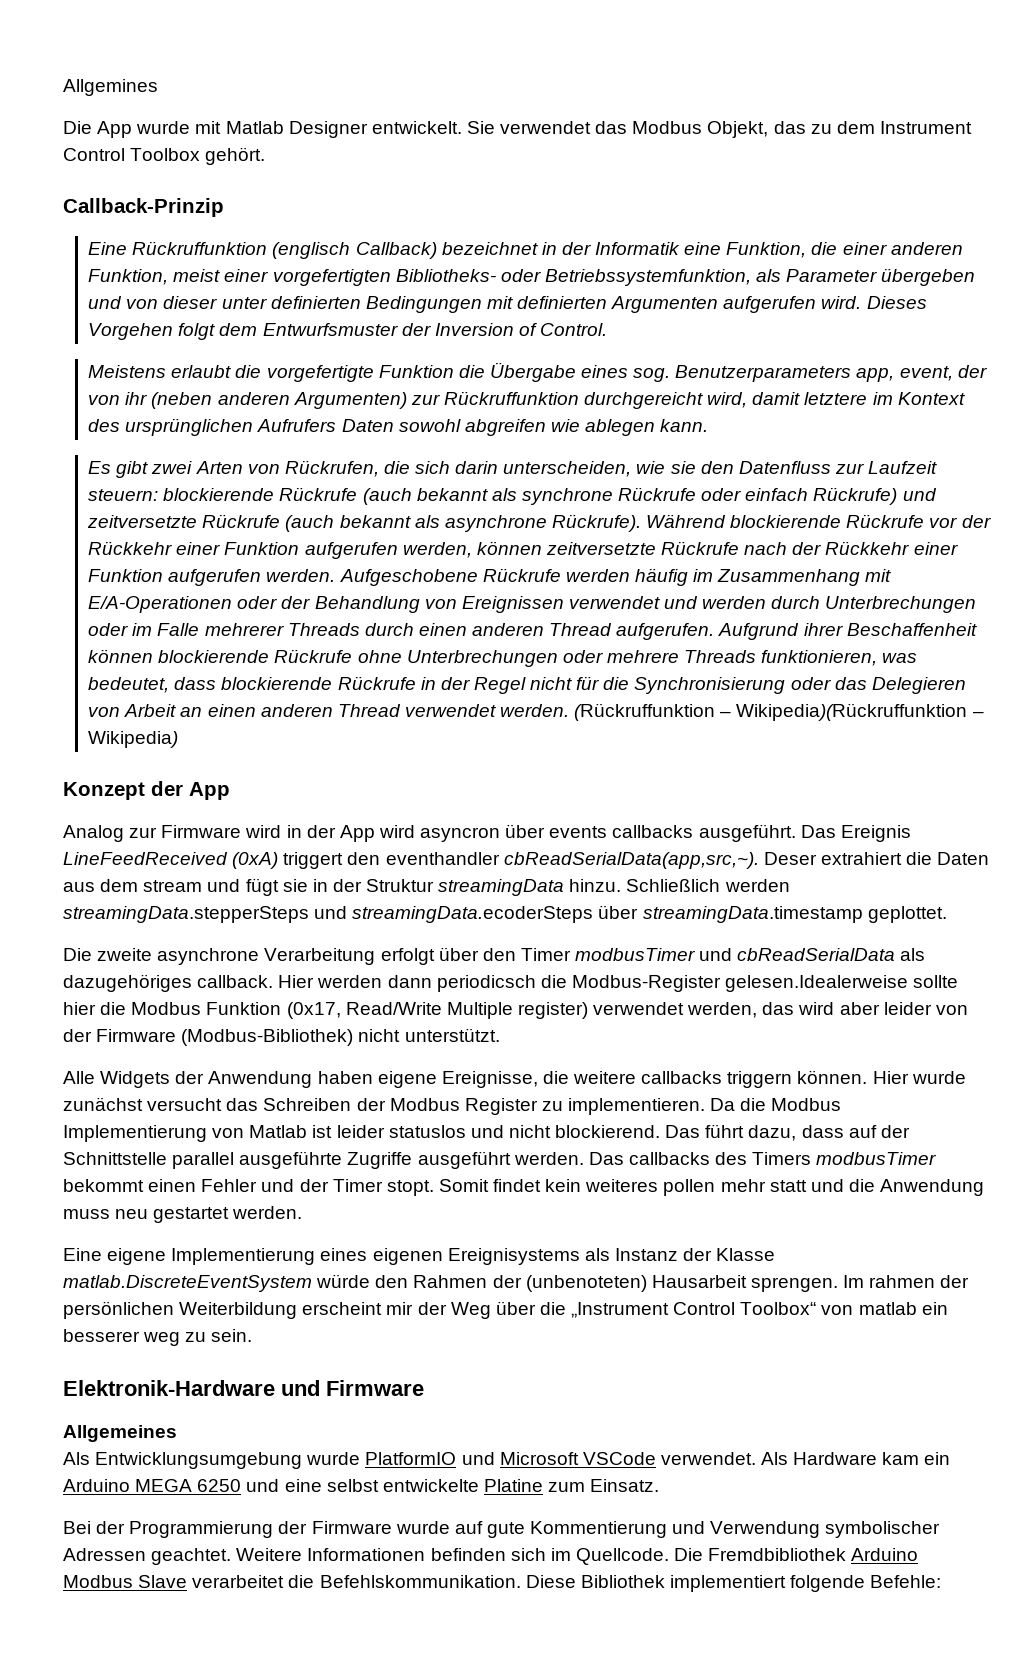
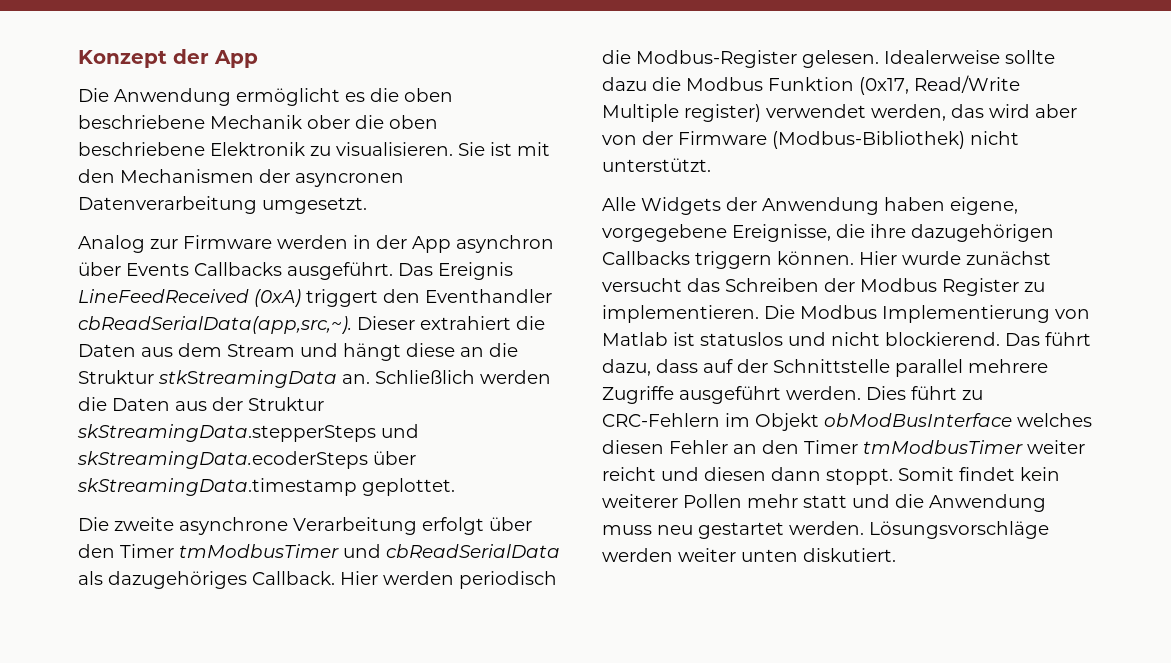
[63,79,158,96] [63,121,972,138] [63,147,266,165] [63,198,224,217] [88,241,963,259] [88,268,976,286] [88,296,927,313] [88,323,608,340] [88,362,987,382] [88,391,965,409] [88,418,709,436] [88,460,938,478] [88,487,937,505] [87,514,991,532] [88,541,958,559] [88,568,892,586] [88,596,977,613] [88,623,977,640] [88,649,918,667] [88,676,966,694] [88,703,984,721] [88,731,179,748] [63,781,230,800] Allgemines // Die App wurde mit Matlab Designer entwickelt. Sie verwendet das Modbus Objekt, das zu dem Instrument Control Toolbox gehört. // Callback-Prinzip // Eine Rückruffunktion (englisch Callback) bezeichnet in der Informatik eine Funktion, die einer anderen Funktion, meist einer vorgefertigten Bibliotheks- oder Betriebssystemfunktion, als Parameter übergeben und von dieser unter definierten Bedingungen mit definierten Argumenten aufgerufen wird. Dieses Vorgehen folgt dem Entwurfsmuster der Inversion of Control. // Meistens erlaubt die vorgefertigte Funktion die Übergabe eines sog. Benutzerparameters app, event, der von ihr (neben anderen Argumenten) zur Rückruffunktion durchgereicht wird, damit letztere im Kontext des ursprünglichen Aufrufers Daten sowohl abgreifen wie ablegen kann. // Es gibt zwei Arten von Rückrufen, die sich darin unterscheiden, wie sie den Datenfluss zur Laufzeit steuern: blockierende Rückrufe (auch bekannt als synchrone Rückrufe oder einfach Rückrufe) und zeitversetzte Rückrufe (auch bekannt als asynchrone Rückrufe). Während blockierende Rückrufe vor der Rückkehr einer Funktion aufgerufen werden, können zeitversetzte Rückrufe nach der Rückkehr einer Funktion aufgerufen werden. Aufgeschobene Rückrufe werden häufig im Zusammenhang mit E/A-Operationen oder der Behandlung von Ereignissen verwendet und werden durch Unterbrechungen oder im Falle mehrerer Threads durch einen anderen Thread aufgerufen. Aufgrund ihrer Beschaffenheit können blockierende Rückrufe ohne Unterbrechungen oder mehrere Threads funktionieren, was bedeutet, dass blockierende Rückrufe in der Regel nicht für die Synchronisierung oder das Delegieren von Arbeit an einen anderen Thread verwendet werden. (Rückruffunktion – Wikipedia)(Rückruffunktion – Wikipedia) // Konzept der App -> [78,49,258,68] [78,88,453,106] [78,115,438,129] [78,142,550,156] [78,169,404,187] [78,196,367,214] Konzept der App // Die Anwendung ermöglicht es die oben beschriebene Mechanik ober die oben beschriebene Elektronik zu visualisieren. Sie ist mit den Mechanismen der asyncronen Datenverarbeitung umgesetzt.
[245,825,282,838] wird -> [277,235,348,249] werden
[378,824,694,842] wird asyncron über events callbacks -> [456,235,554,253] [78,262,282,276] asynchron über Events Callbacks
[385,852,817,869] eventhandler cbReadSerialData(app,src,~). Deser -> [425,289,552,303] [78,316,415,334] Eventhandler cbReadSerialData(app,src,~). Dieser
[143,878,790,896] [63,905,863,923] stream und fügt sie in der Struktur streamingData hinzu. Schließlich werden streamingData.stepperSteps und streamingData.ecoderSteps über streamingData.timestamp -> [227,343,518,361] [78,370,551,388] [78,397,324,411] [77,424,419,442] [77,451,416,469] [77,478,357,496] Stream und hängt diese an die Struktur stkStreamingData an. Schließlich werden die Daten aus der Struktur skStreamingData.stepperSteps und skStreamingData.ecoderSteps über skStreamingData.timestamp
[575,948,696,961] modbusTimer -> [179,544,339,558] tmModbusTimer
[197,975,274,988] callback. -> [252,571,335,585] Callback.
[387,975,959,992] [63,1002,96,1015] dann periodicsch die Modbus-Register gelesen.Idealerweise sollte hier -> [459,571,557,589] [602,50,1055,68] [602,77,647,91] periodisch die Modbus-Register gelesen. Idealerweise sollte dazu
[883,1002,932,1015] leider -> (1077, 111) none
[377,1071,723,1088] eigene Ereignisse, die weitere callbacks -> [950,197,1018,215] [602,224,1054,242] [602,251,690,265] eigene, vorgegebene Ereignisse, die ihre dazugehörigen Callbacks
[710,1098,767,1111] Da die -> [764,305,795,319] Die
[336,1125,385,1138] leider -> (695, 339) none
[239,1151,343,1169] ausgeführte -> [968,359,1048,373] mehrere
[588,1152,937,1165] [63,1179,434,1196] Das callbacks des Timers modbusTimer bekommt einen Fehler und der Timer stopt. -> [866,386,983,400] [602,413,1092,431] [602,440,1085,454] [602,467,893,485] Dies führt zu CRC-Fehlern im Objekt obModBusInterface welches diesen Fehler an den Timer tmModbusTimer weiter reicht und diesen dann stoppt.
[585,1179,716,1196] weiteres pollen -> [602,494,742,508] weiterer Pollen
[63,1248,776,1265] [63,1274,970,1292] [63,1301,948,1319] [63,1329,253,1346] [63,1380,424,1396] [63,1425,177,1442] [63,1452,951,1469] [63,1479,660,1492] [63,1521,941,1538] [63,1548,919,1565] [63,1575,942,1592] // Eine eigene Implementierung eines eigenen Ereignisystems als Instanz der Klasse matlab.DiscreteEventSystem würde den Rahmen der (unbenoteten) Hausarbeit sprengen. Im rahmen der persönlichen Weiterbildung erscheint mir der Weg über die „Instrument Control Toolbox“ von matlab ein besserer weg zu sein. // Elektronik-Hardware und Firmware // Allgemeines // Als Entwicklungsumgebung wurde PlatformIO und Microsoft VSCode verwendet. Als Hardware kam ein Arduino MEGA 6250 und eine selbst entwickelte Platine zum Einsatz. // Bei der Programmierung der Firmware wurde auf gute Kommentierung und Verwendung symbolischer Adressen geachtet. Weitere Informationen befinden sich im Quellcode. Die Fremdbibliothek Arduino Modbus Slave verarbeitet die Befehlskommunikation. Diese Bibliothek implementiert folgende Befehle: -> [869,521,1049,539] [602,548,896,562] Lösungsvorschläge werden weiter unten diskutiert.

